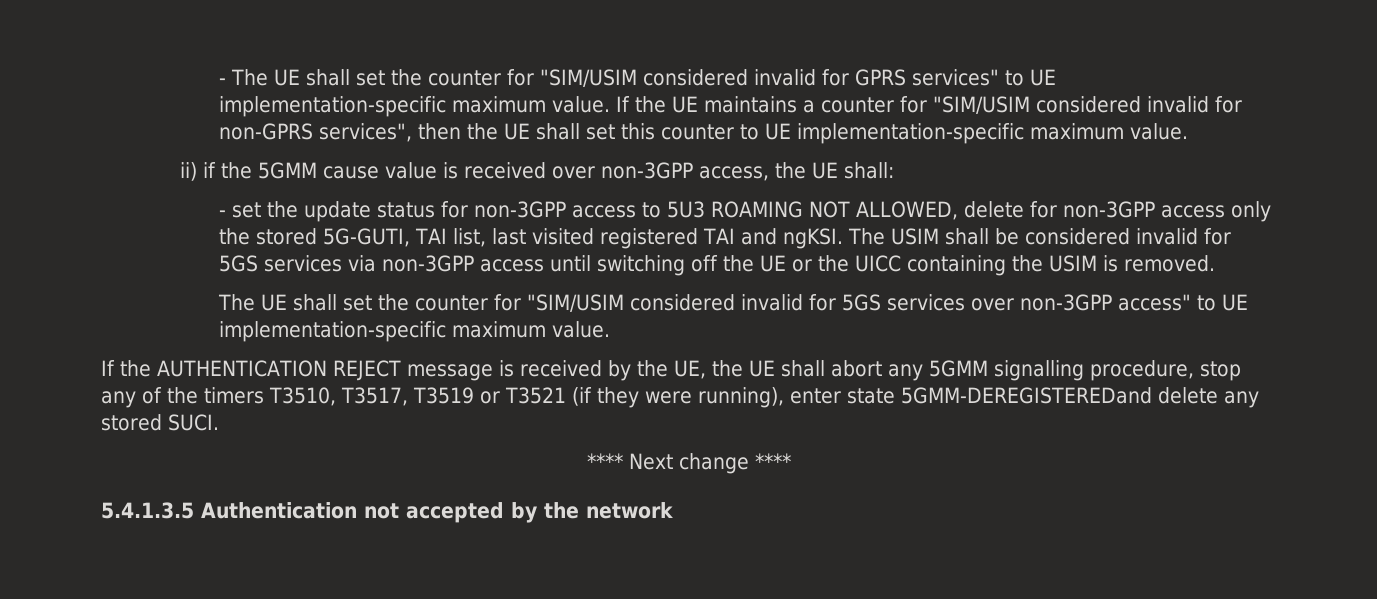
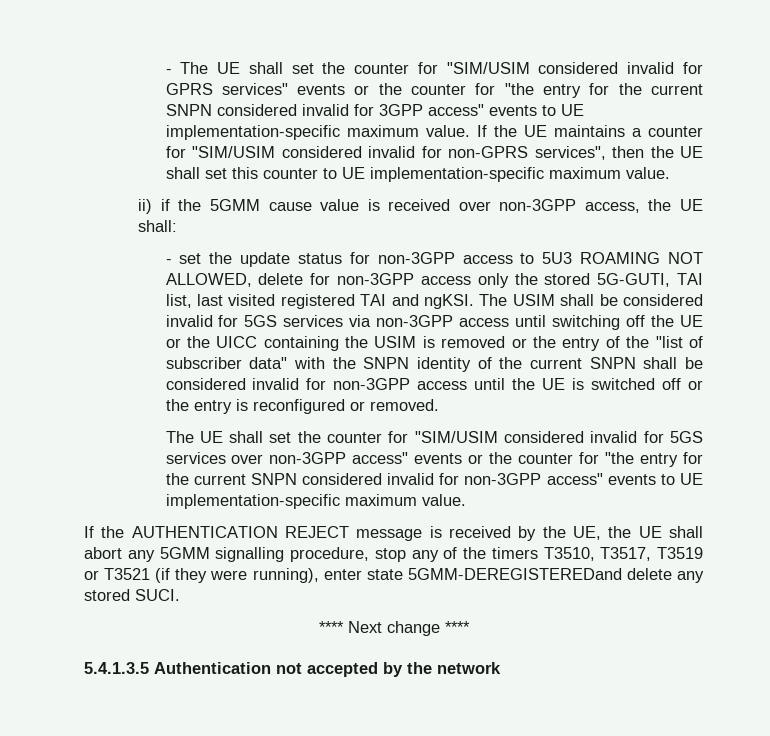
(1000, 77) none -> [297,83,703,98] [165,104,537,116] events or the counter for "the entry for the current SNPN considered invalid for 3GPP access" events
(1119, 263) none -> [441,336,703,351] [165,357,703,372] [165,378,703,390] [165,399,365,414] removed or the entry of the "list of subscriber data" with the SNPN identity of the current SNPN shall be considered invalid for non-3GPP access until the UE is switched off or the entry is reconfigured or
(1192, 302) none -> [414,452,703,467] [165,473,656,485] events or the counter for "the entry for the current SNPN considered invalid for non-3GPP access" events

